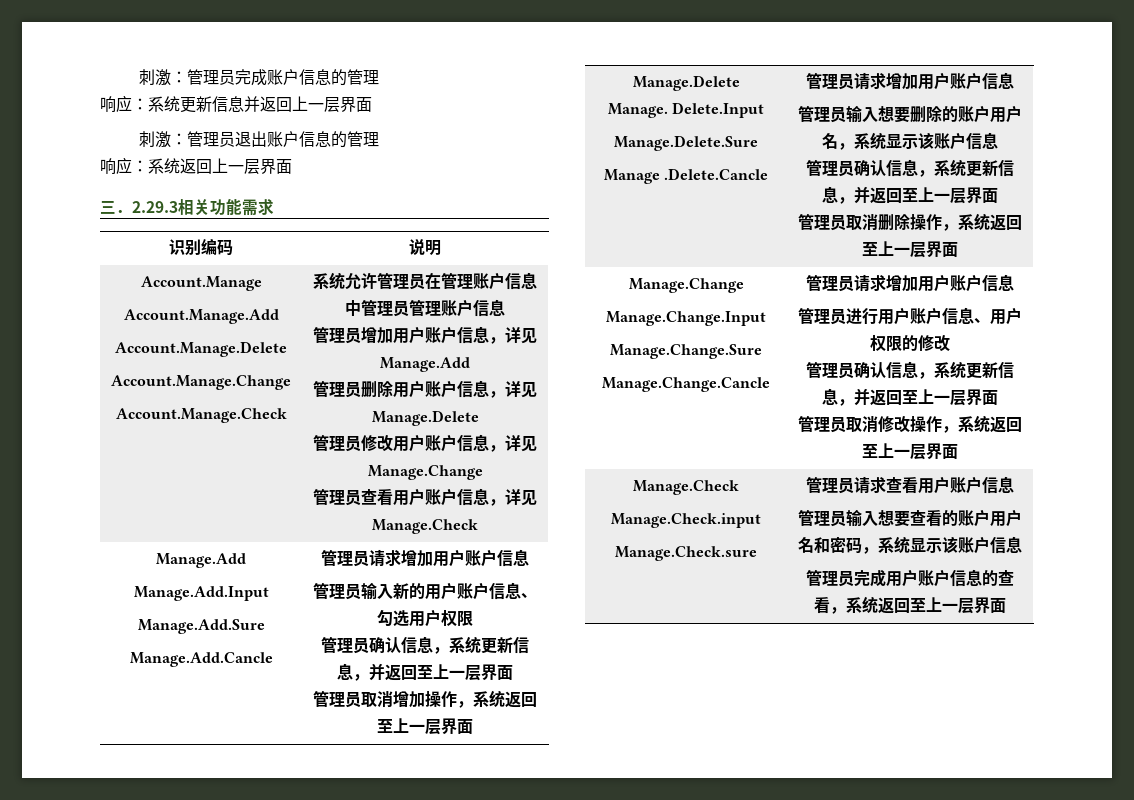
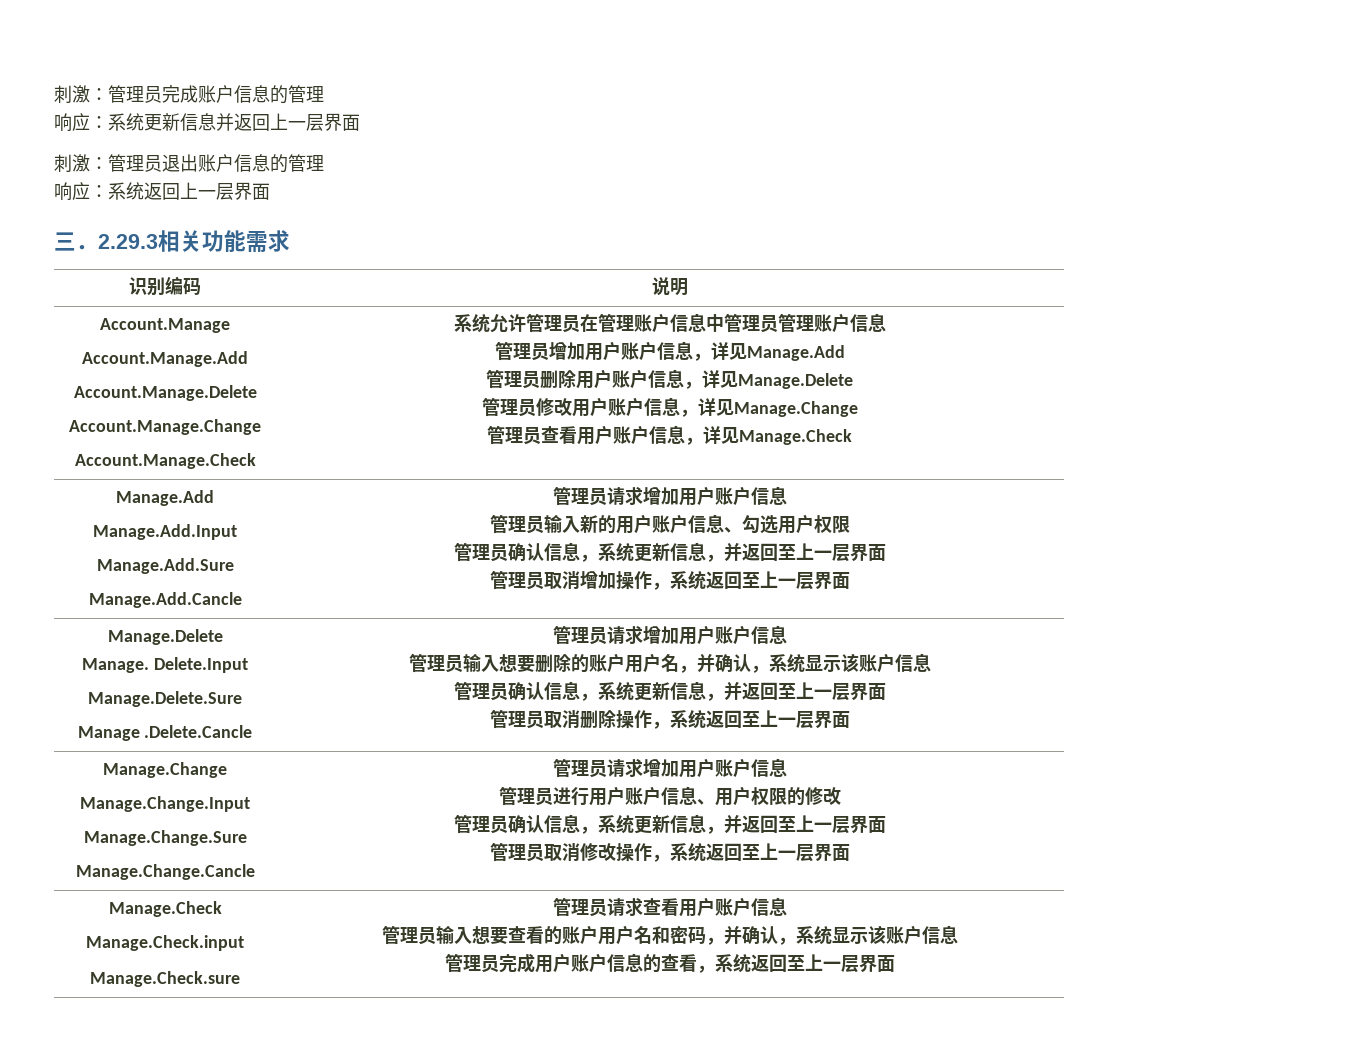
(854, 146) none -> [696,653,769,673] 并确认，
(878, 550) none -> [723,925,796,945] 并确认，

